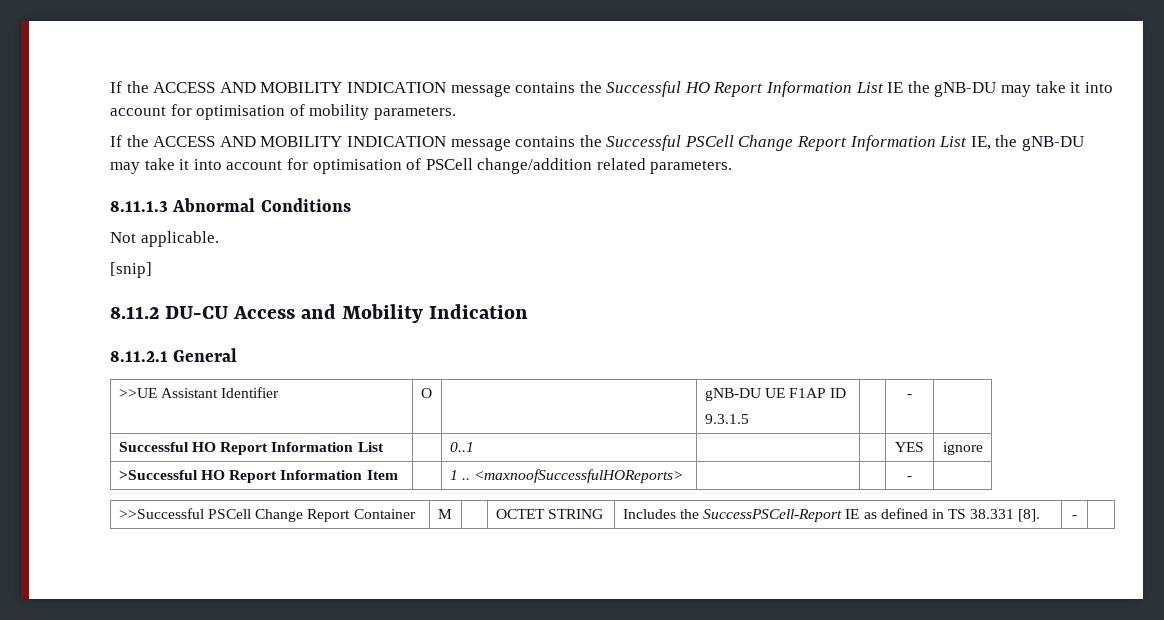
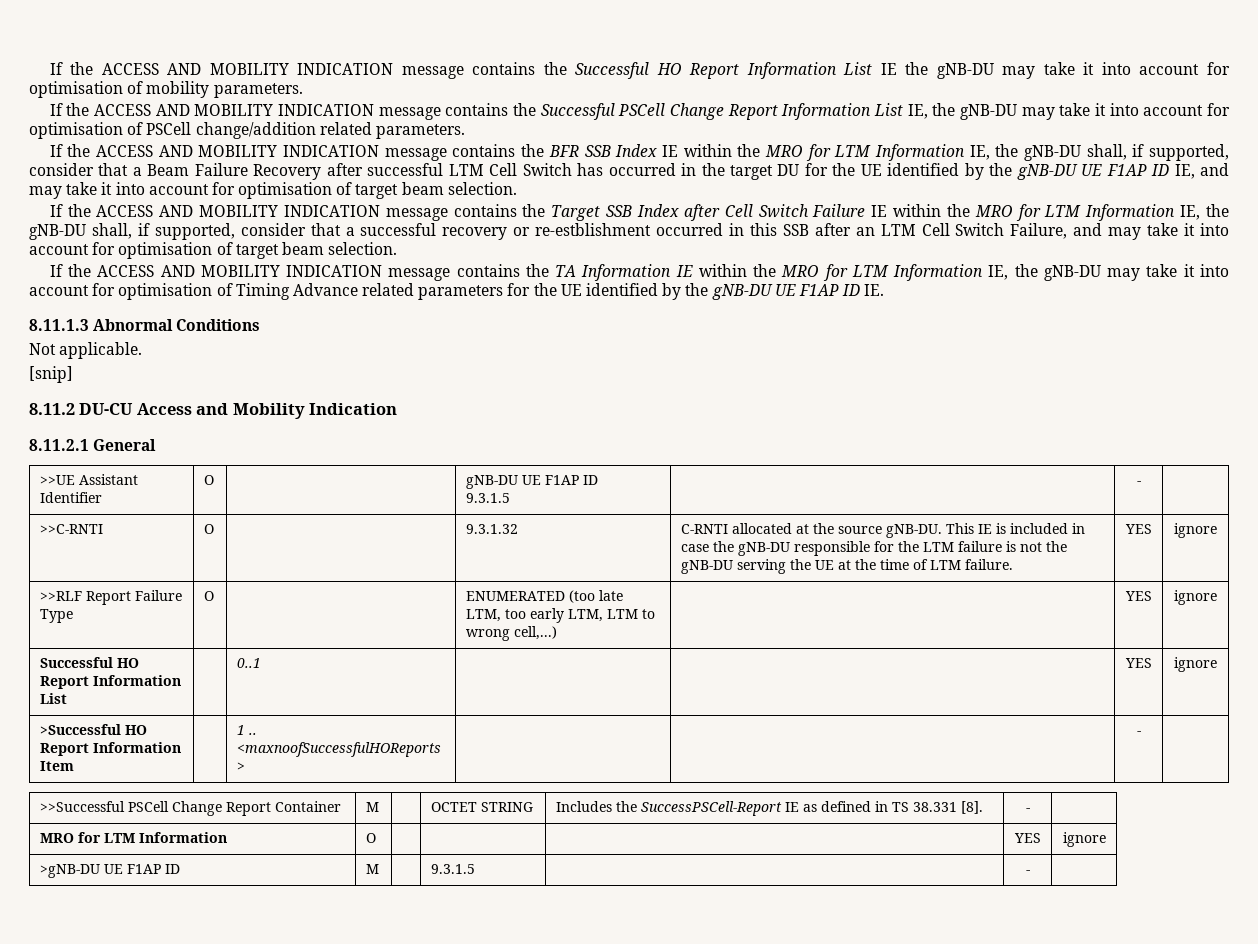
(733, 167) none -> [49,144,1230,161] [29,163,1229,180] [29,182,517,199] [49,204,1229,221] [29,223,1229,240] [29,242,398,259] [49,264,1230,281] [29,283,885,300] // If the ACCESS AND MOBILITY INDICATION message contains the BFR SSB Index IE within the MRO for LTM Information IE, the gNB-DU shall, if supported, consider that a Beam Failure Recovery after successful LTM Cell Switch has occurred in the target DU for the UE identified by the gNB-DU UE F1AP ID IE, and may take it into account for optimisation of target beam selection. // If the ACCESS AND MOBILITY INDICATION message contains the Target SSB Index after Cell Switch Failure IE within the MRO for LTM Information IE, the gNB-DU shall, if supported, consider that a successful recovery or re-estblishment occurred in this SSB after an LTM Cell Switch Failure, and may take it into account for optimisation of target beam selection. // If the ACCESS AND MOBILITY INDICATION message contains the TA Information IE within the MRO for LTM Information IE, the gNB-DU may take it into account for optimisation of Timing Advance related parameters for the UE identified by the gNB-DU UE F1AP ID IE.
(912, 396) none -> [39,524,103,534] [203,524,214,534] [465,524,518,534] [680,523,1085,538] [680,541,1067,556] [680,559,1013,574] [1124,524,1152,534] [1174,523,1217,538] [39,590,182,605] [39,609,73,623] [203,591,214,601] [465,590,623,603] [465,608,655,623] [465,626,557,641] [1124,591,1152,601] [1174,590,1217,605] // >>C-RNTI | O | | 9.3.1.32 | C-RNTI allocated at the source gNB-DU. This IE is included in case the gNB-DU responsible for the LTM failure is not the gNB-DU serving the UE at the time of LTM failure. | YES | ignore // >>RLF Report Failure Type | O | | ENUMERATED (too late LTM, too early LTM, LTM to wrong cell,...) | | YES | ignore
(1077, 517) none -> [39,832,227,843] [365,833,376,843] [1013,833,1041,843] [1062,832,1106,847] [39,864,180,878] [365,864,379,874] [430,864,475,874] [1025,870,1030,874] // MRO for LTM Information | O | | | | YES | ignore // >gNB-DU UE F1AP ID | M | | 9.3.1.5 | | - |

